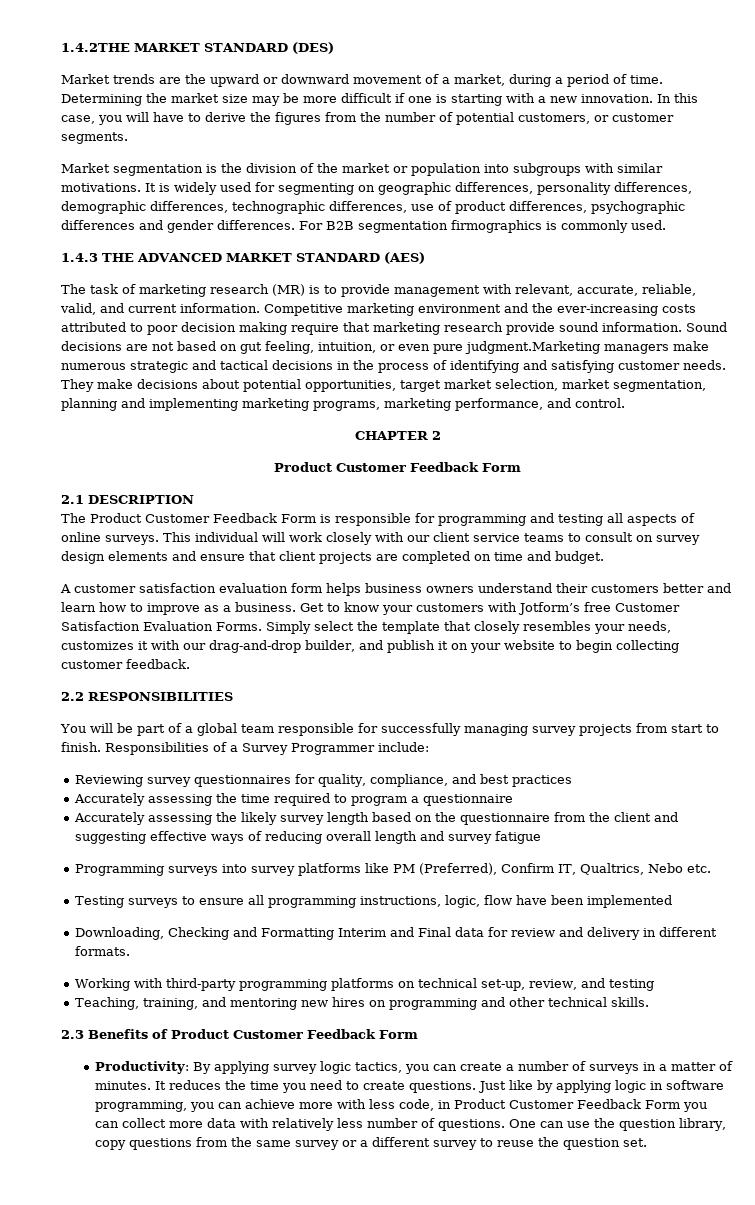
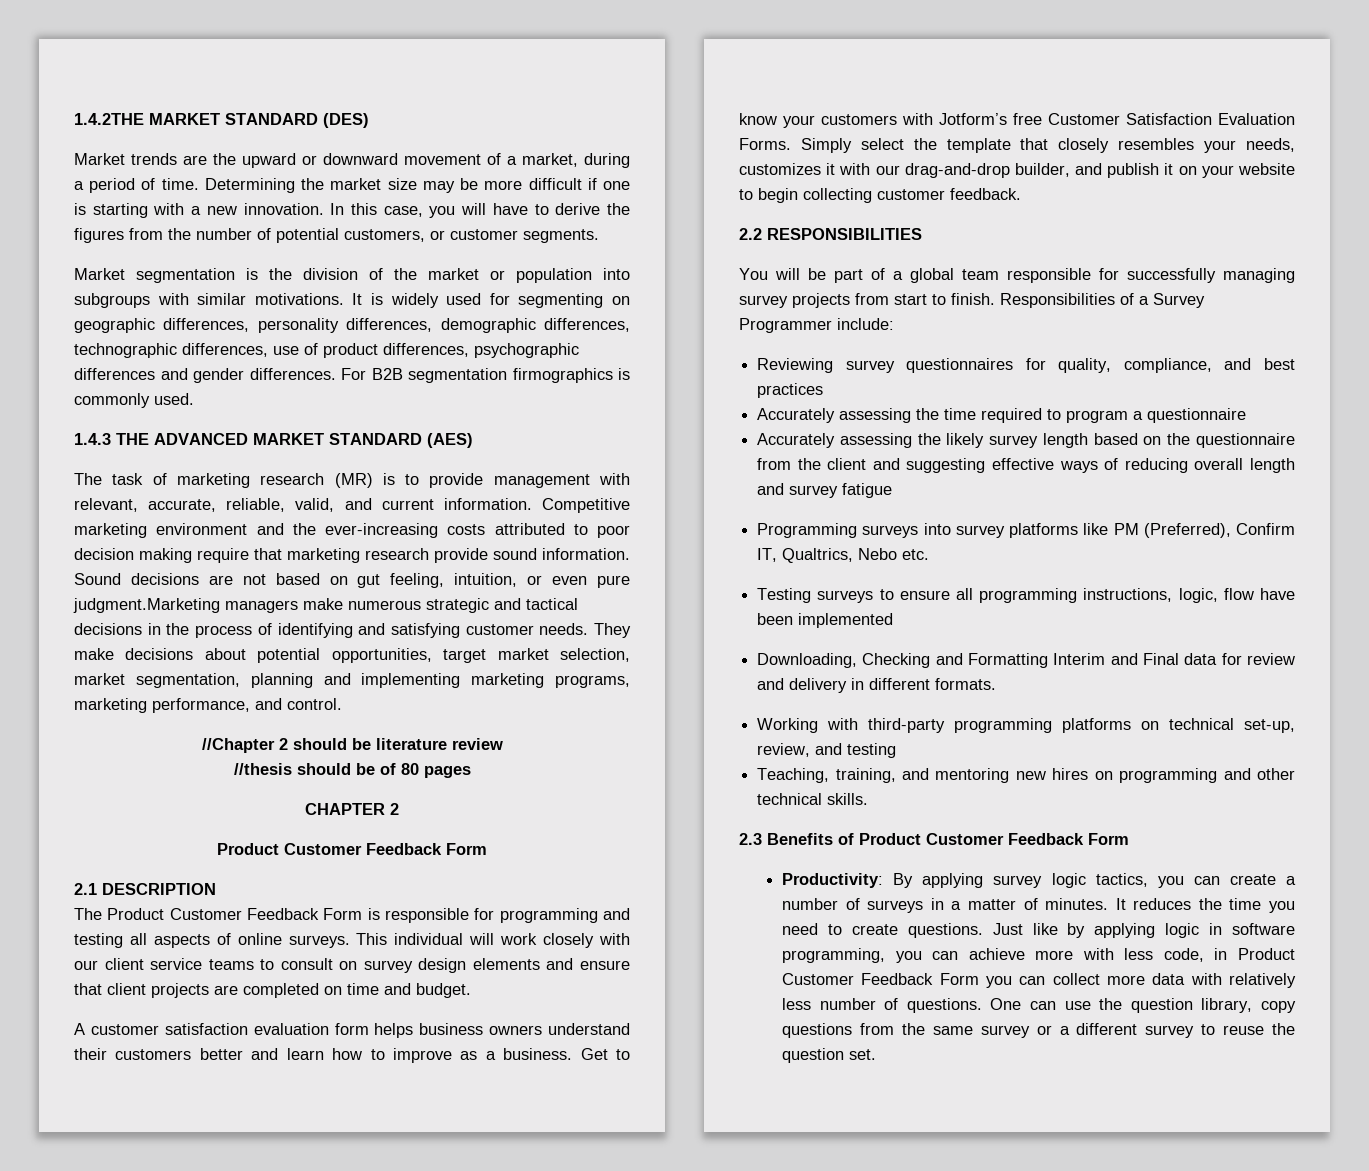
(625, 403) none -> [201,738,503,753] [233,763,471,778] // //Chapter 2 should be literature review // //thesis should be of 80 pages

